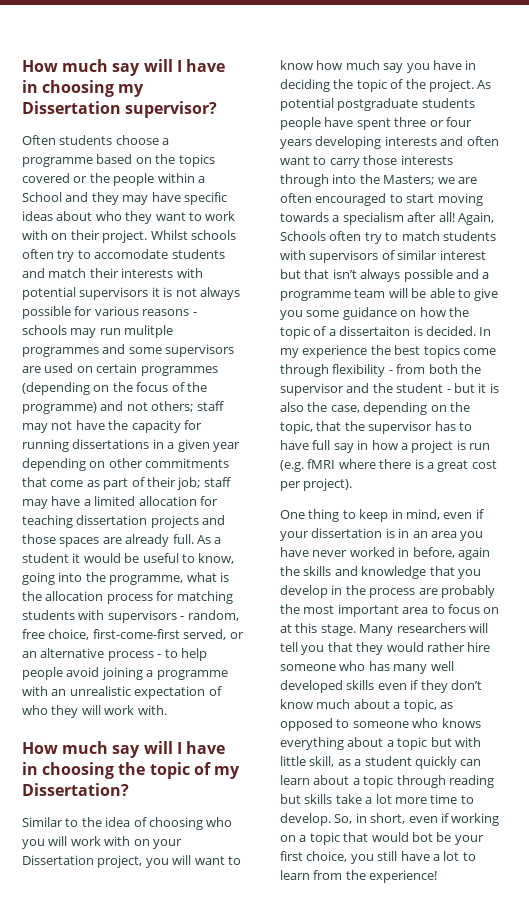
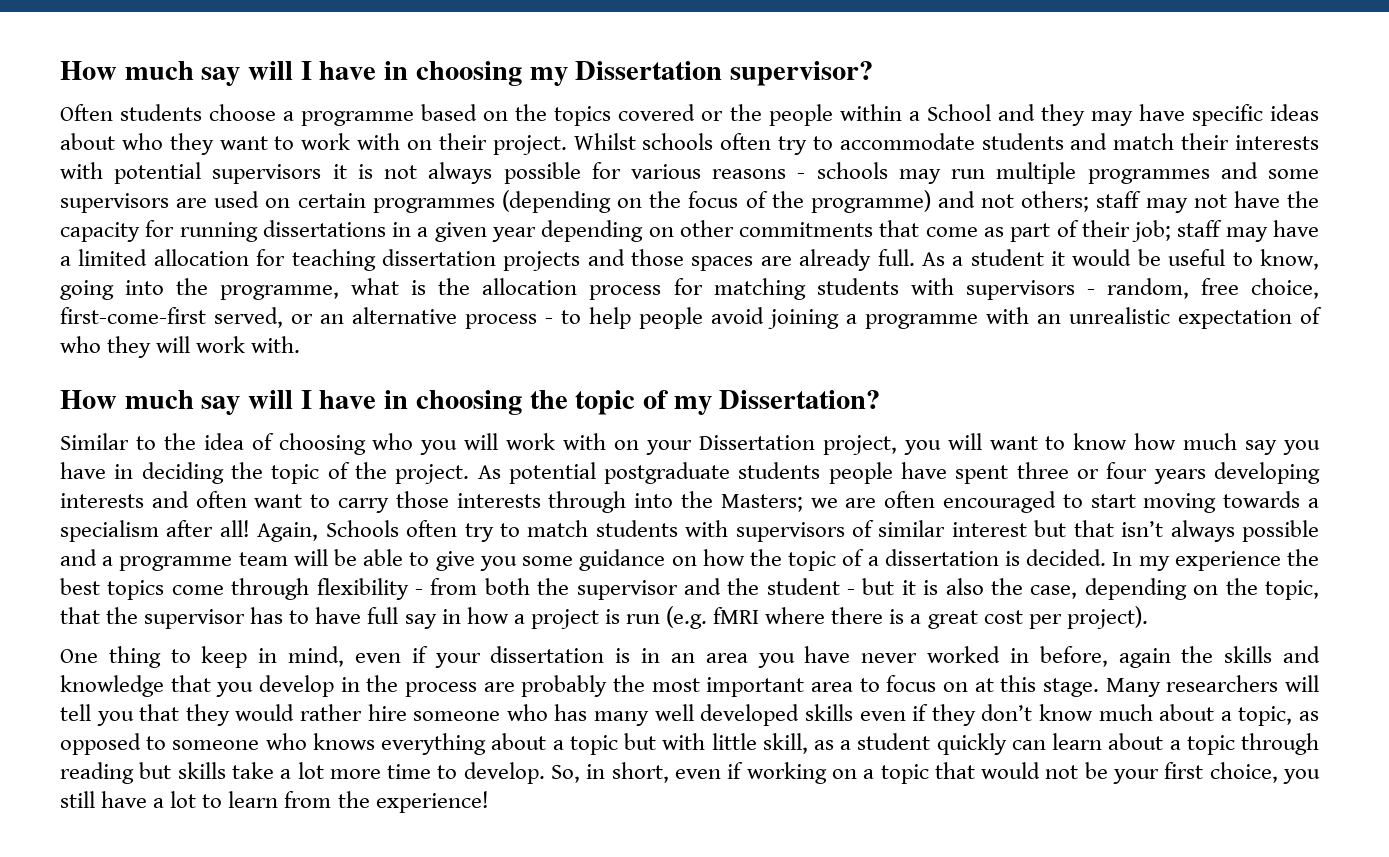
[94,249,169,259] accomodate -> [839,133,975,150] accommodate
[124,325,174,338] mulitple -> [996,162,1077,184] multiple
[339,326,411,336] dissertaiton -> [884,549,999,566] dissertation
[411,832,433,842] bot -> [1045,765,1079,779] not

